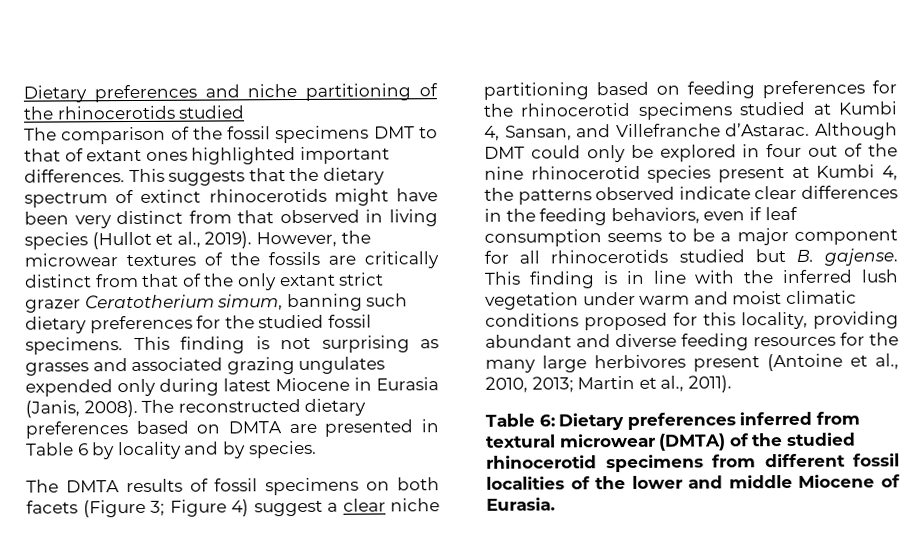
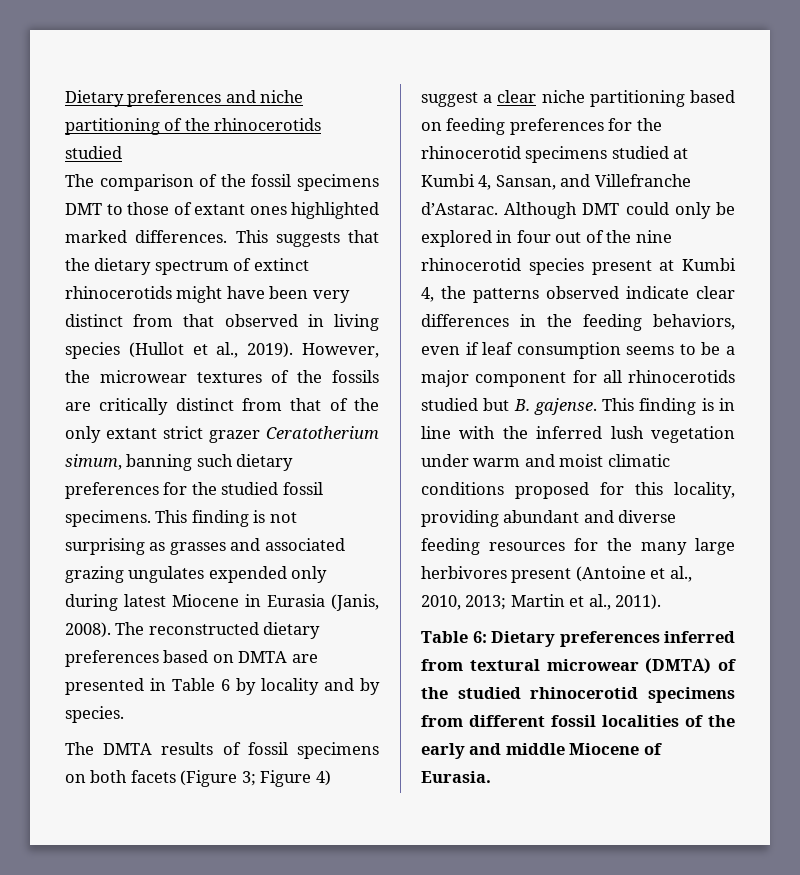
[24,148,61,162] that -> [127,202,169,215] those
[299,146,390,164] important -> [65,230,127,243] marked
[631,475,683,489] lower -> [421,743,465,759] early

